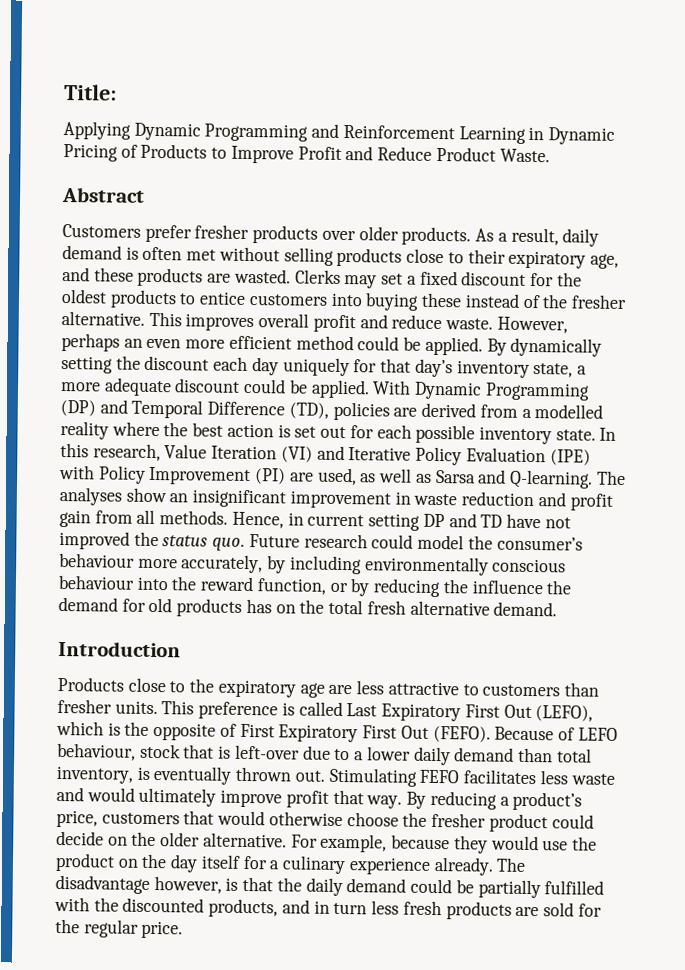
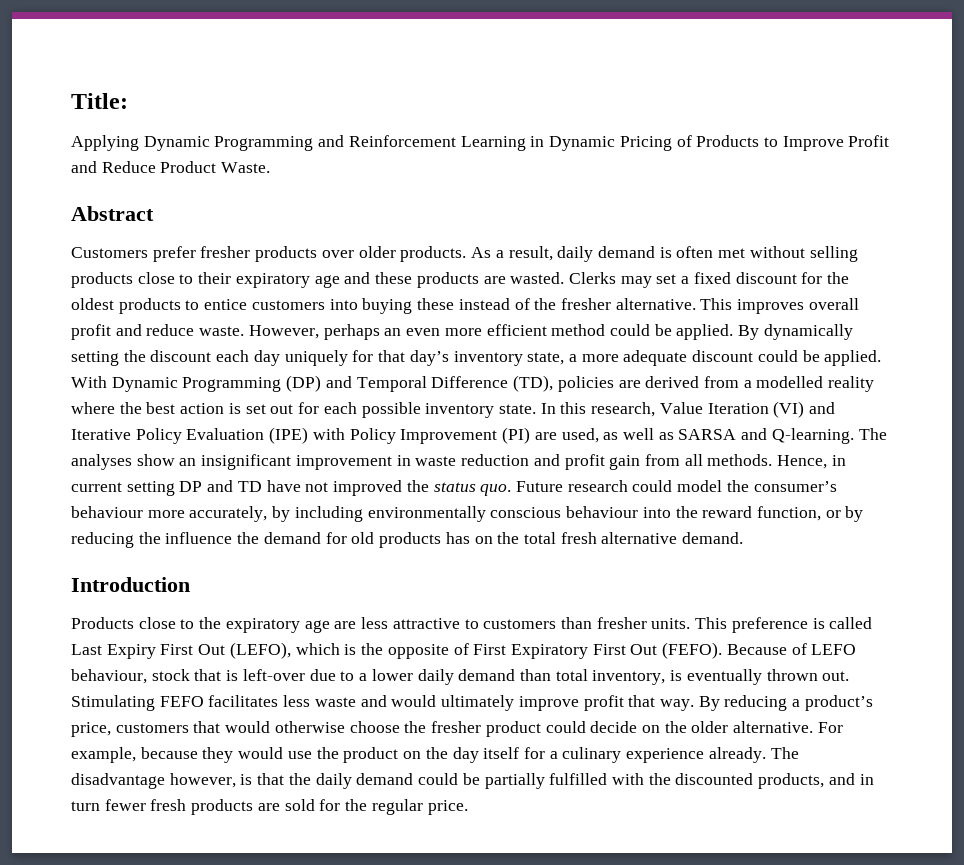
[589,253,619,269] age, -> [314,275,340,288] age
[435,469,476,484] Sarsa -> [678,429,737,440] SARSA
[381,703,462,722] Expiratory -> [106,644,156,659] Expiry
[371,900,400,915] less -> [104,799,146,811] fewer

